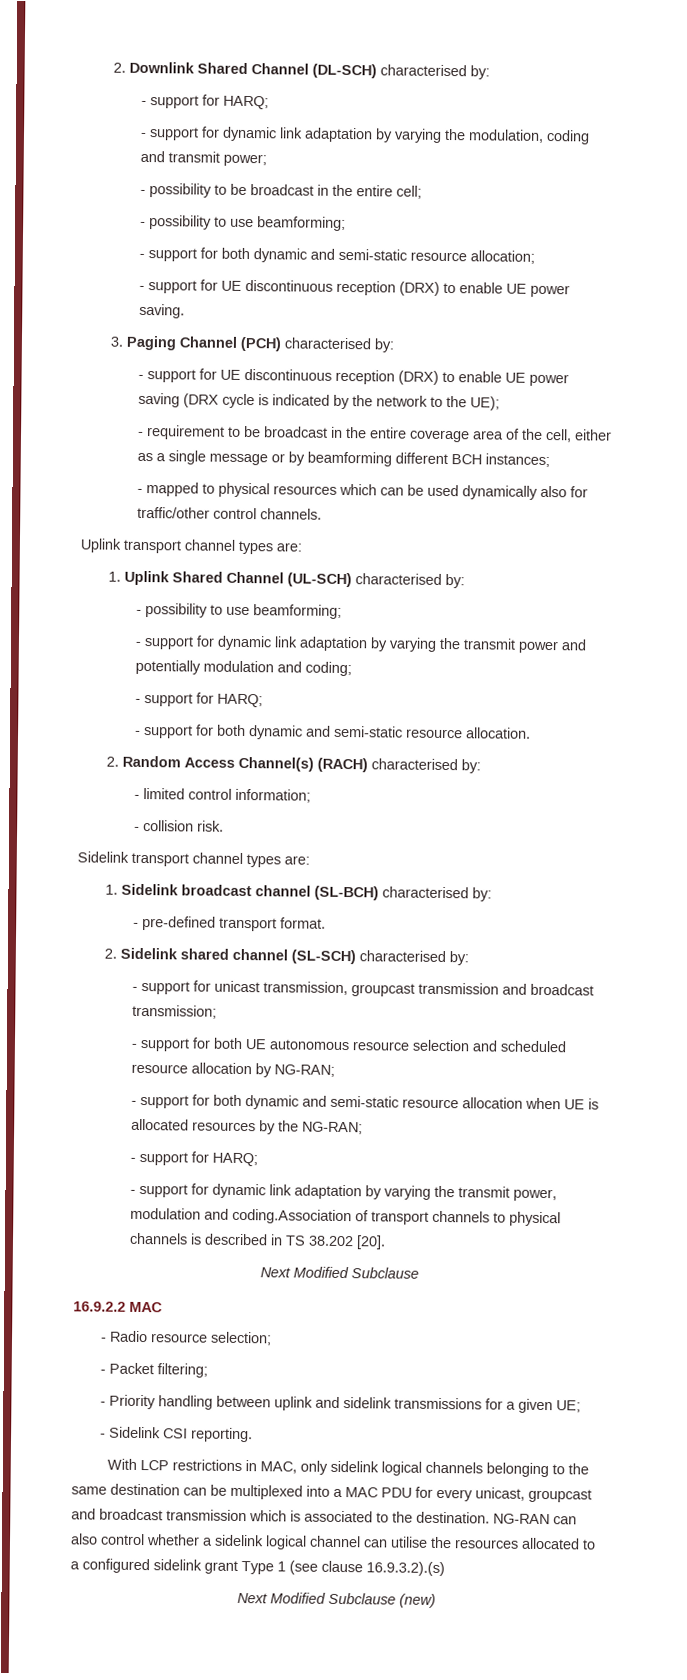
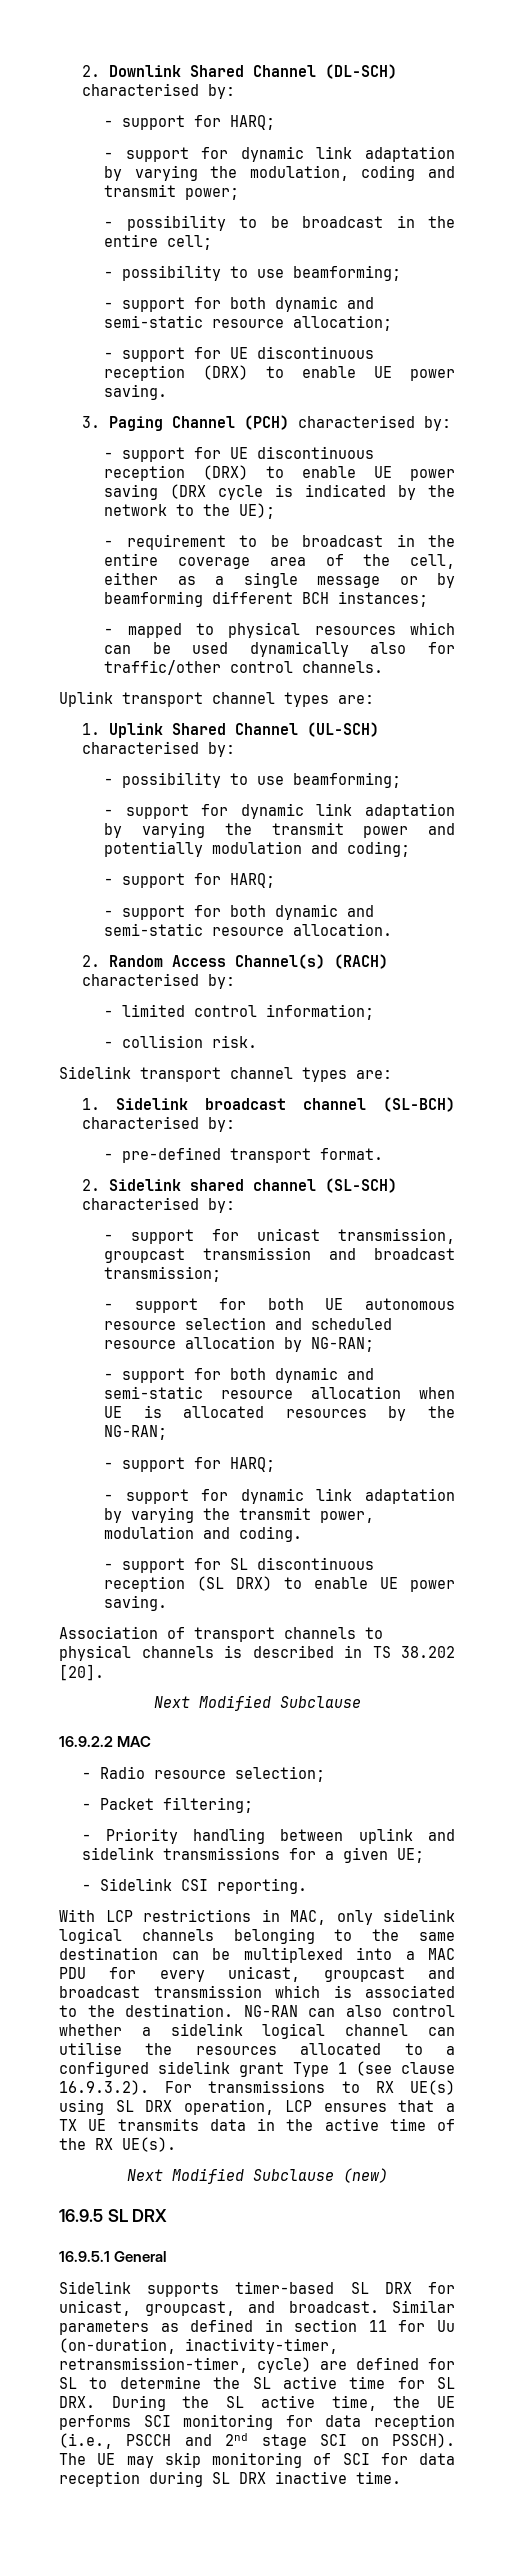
[232,1208,353,1225] coding.Association -> [239,1526,303,1542] [104,1557,375,1573] [104,1576,455,1592] [104,1595,168,1611] [59,1626,158,1639] coding. // - support for SL discontinuous reception (SL DRX) to enable UE power saving. // Association
[366,1561,445,1577] [236,1592,436,1608] 16.9.3.2).(s) // Next Modified Subclause (new) -> [59,2080,455,2095] [59,2099,455,2115] [59,2118,455,2131] [59,2137,176,2152] [126,2168,388,2184] [59,2209,168,2222] [59,2251,167,2262] [59,2281,455,2297] [59,2300,455,2316] [59,2319,455,2335] [59,2338,338,2354] [59,2357,455,2373] [59,2376,455,2389] [59,2395,456,2411] [59,2414,455,2430] [59,2433,455,2449] [59,2452,455,2468] [59,2471,401,2487] 16.9.3.2). For transmissions to RX UE(s) using SL DRX operation, LCP ensures that a TX UE transmits data in the active time of the RX UE(s). // Next Modified Subclause (new) // 16.9.5 SL DRX // 16.9.5.1 General // Sidelink supports timer-based SL DRX for unicast, groupcast, and broadcast. Similar parameters as defined in section 11 for Uu (on-duration, inactivity-timer, retransmission-timer, cycle) are defined for SL to determine the SL active time for SL DRX. During the SL active time, the UE performs SCI monitoring for data reception (i.e., PSCCH and 2nd stage SCI on PSSCH). The UE may skip monitoring of SCI for data reception during SL DRX inactive time.

